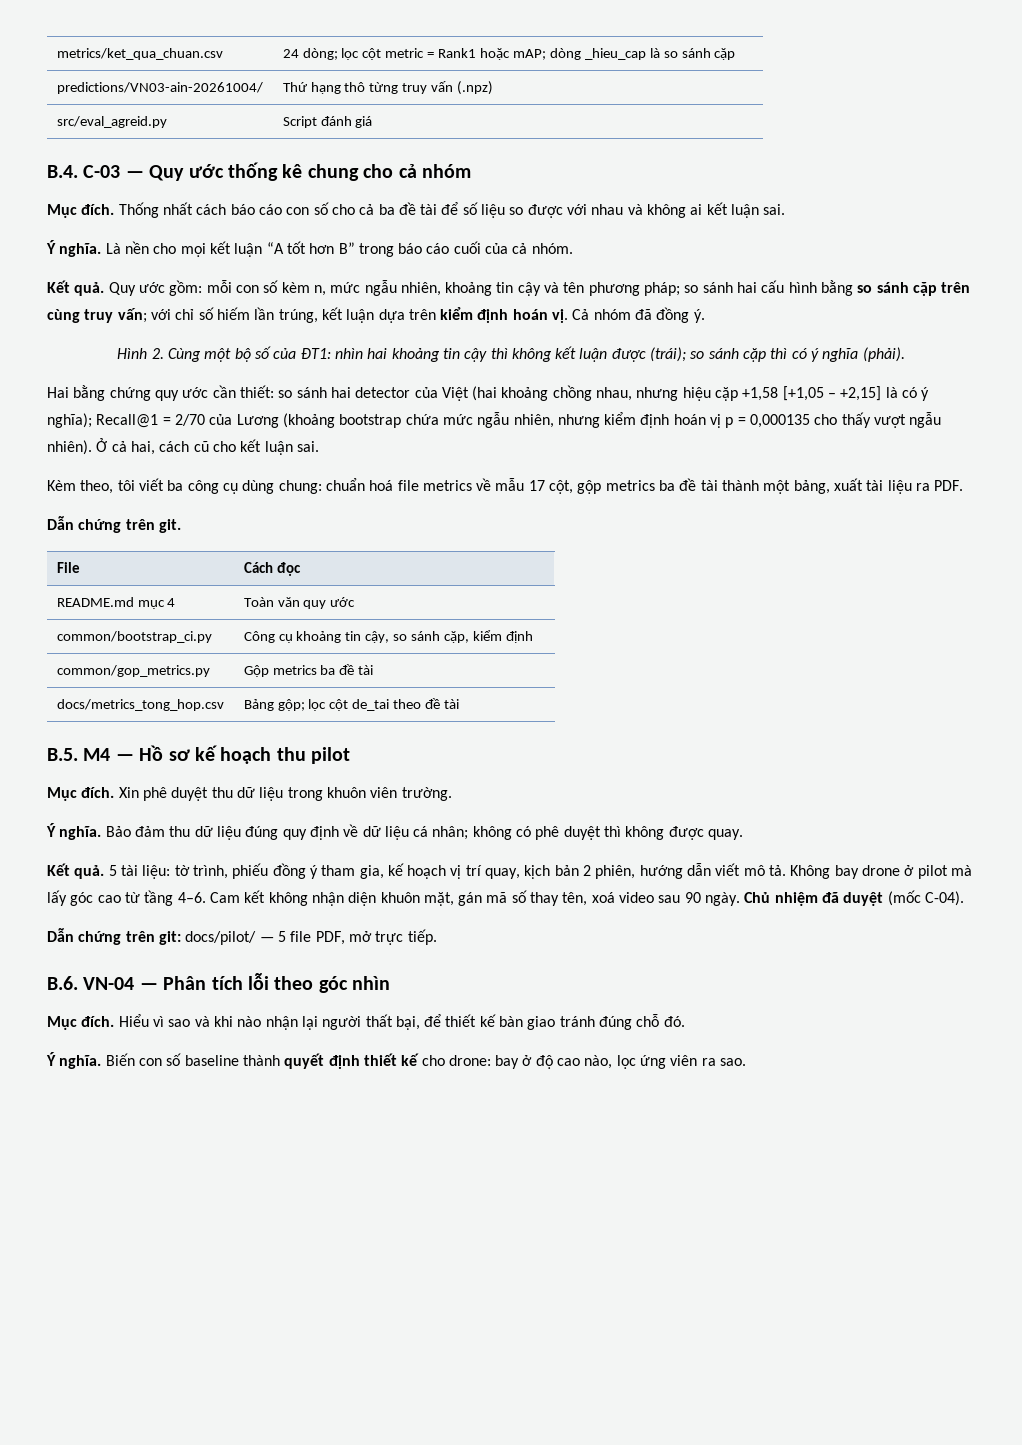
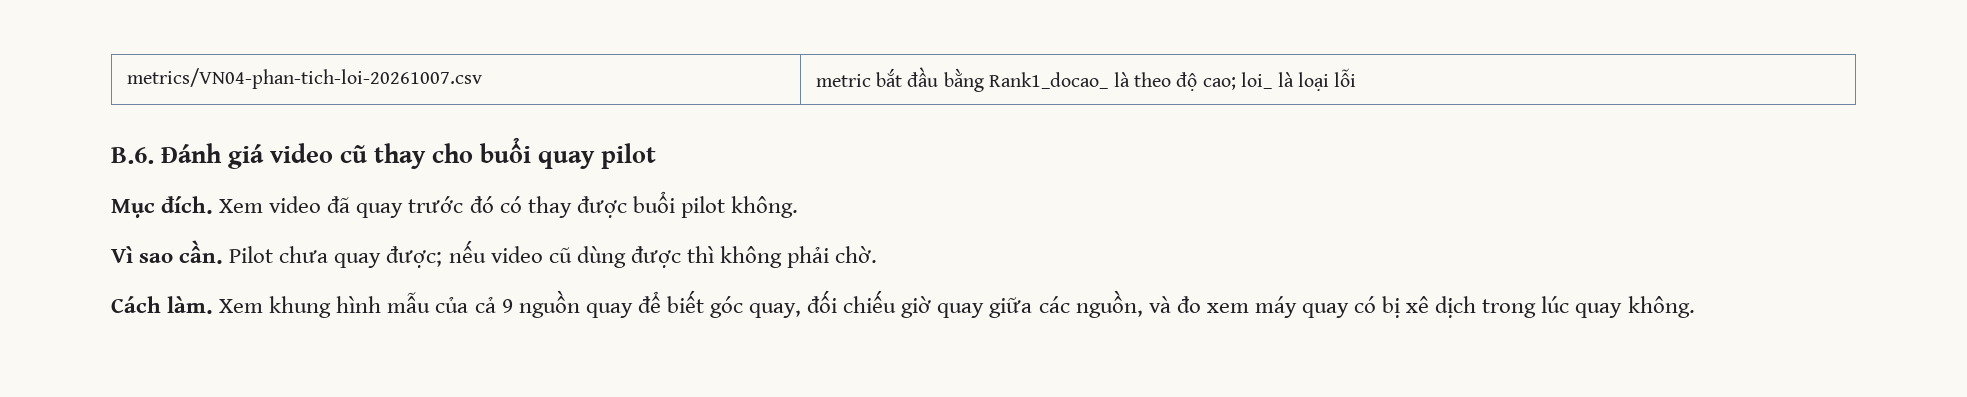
[56,48,223,60] [282,48,736,60] [56,82,263,94] [282,81,494,95] [56,116,167,128] [282,116,373,128] [47,162,471,181] [47,202,786,218] [46,240,573,257] [47,280,971,296] [47,307,705,323] [117,346,905,362] [47,385,930,401] [47,412,942,428] [47,438,319,455] [47,478,964,494] [47,516,181,533] [56,562,80,573] [243,562,301,576] [56,597,176,609] [243,597,356,609] [56,631,212,643] [243,630,533,643] [56,665,210,677] [243,664,374,677] [56,699,224,711] [243,698,460,711] [47,745,351,764] [47,787,452,801] [46,823,744,840] [47,863,972,879] [47,890,964,906] [47,928,437,945] [47,973,391,993] [47,1014,685,1030] [46,1052,747,1069] metrics/ket_qua_chuan.csv | 24 dòng; lọc cột metric = Rank1 hoặc mAP; dòng _hieu_cap là so sánh cặp // predictions/VN03-ain-20261004/ | Thứ hạng thô từng truy vấn (.npz) // src/eval_agreid.py | Script đánh giá // B.4. C-03 — Quy ước thống kê chung cho cả nhóm // Mục đích. Thống nhất cách báo cáo con số cho cả ba đề tài để số liệu so được với nhau và không ai kết luận sai. // Ý nghĩa. Là nền cho mọi kết luận “A tốt hơn B” trong báo cáo cuối của cả nhóm. // Kết quả. Quy ước gồm: mỗi con số kèm n, mức ngẫu nhiên, khoảng tin cậy và tên phương pháp; so sánh hai cấu hình bằng so sánh cặp trên cùng truy vấn; với chỉ số hiếm lần trúng, kết luận dựa trên kiểm định hoán vị. Cả nhóm đã đồng ý. // Hình 2. Cùng một bộ số của ĐT1: nhìn hai khoảng tin cậy thì không kết luận được (trái); so sánh cặp thì có ý nghĩa (phải). // Hai bằng chứng quy ước cần thiết: so sánh hai detector của Việt (hai khoảng chồng nhau, nhưng hiệu cặp +1,58 [+1,05 – +2,15] là có ý nghĩa); Recall@1 = 2/70 của Lương (khoảng bootstrap chứa mức ngẫu nhiên, nhưng kiểm định hoán vị p = 0,000135 cho thấy vượt ngẫu nhiên). Ở cả hai, cách cũ cho kết luận sai. // Kèm theo, tôi viết ba công cụ dùng chung: chuẩn hoá file metrics về mẫu 17 cột, gộp metrics ba đề tài thành một bảng, xuất tài liệu ra PDF. // Dẫn chứng trên git. // File | Cách đọc // README.md mục 4 | Toàn văn quy ước // common/bootstrap_ci.py | Công cụ khoảng tin cậy, so sánh cặp, kiểm định // common/gop_metrics.py | Gộp metrics ba đề tài // docs/metrics_tong_hop.csv | Bảng gộp; lọc cột de_tai theo đề tài // B.5. M4 — Hồ sơ kế hoạch thu pilot // Mục đích. Xin phê duyệt thu dữ liệu trong khuôn viên trường. // Ý nghĩa. Bảo đảm thu dữ liệu đúng quy định về dữ liệu cá nhân; không có phê duyệt thì không được quay. // Kết quả. 5 tài liệu: tờ trình, phiếu đồng ý tham gia, kế hoạch vị trí quay, kịch bản 2 phiên, hướng dẫn viết mô tả. Không bay drone ở pilot mà lấy góc cao từ tầng 4–6. Cam kết không nhận diện khuôn mặt, gán mã số thay tên, xoá video sau 90 ngày. Chủ nhiệm đã duyệt (mốc C-04). // Dẫn chứng trên git: docs/pilot/ — 5 file PDF, mở trực tiếp. // B.6. VN-04 — Phân tích lỗi theo góc nhìn // Mục đích. Hiểu vì sao và khi nào nhận lại người thất bại, để thiết kế bàn giao tránh đúng chỗ đó. // Ý nghĩa. Biến con số baseline thành quyết định thiết kế cho drone: bay ở độ cao nào, lọc ứng viên ra sao. -> [126,68,482,89] [815,67,1357,92] [111,137,657,169] [111,191,798,218] [111,240,878,268] [111,290,1695,318] metrics/VN04-phan-tich-loi-20261007.csv | metric bắt đầu bằng Rank1_docao_ là theo độ cao; loi_ là loại lỗi // B.6. Đánh giá video cũ thay cho buổi quay pilot // Mục đích. Xem video đã quay trước đó có thay được buổi pilot không. // Vì sao cần. Pilot chưa quay được; nếu video cũ dùng được thì không phải chờ. // Cách làm. Xem khung hình mẫu của cả 9 nguồn quay để biết góc quay, đối chiếu giờ quay giữa các nguồn, và đo xem máy quay có bị xê dịch trong lúc quay không.

